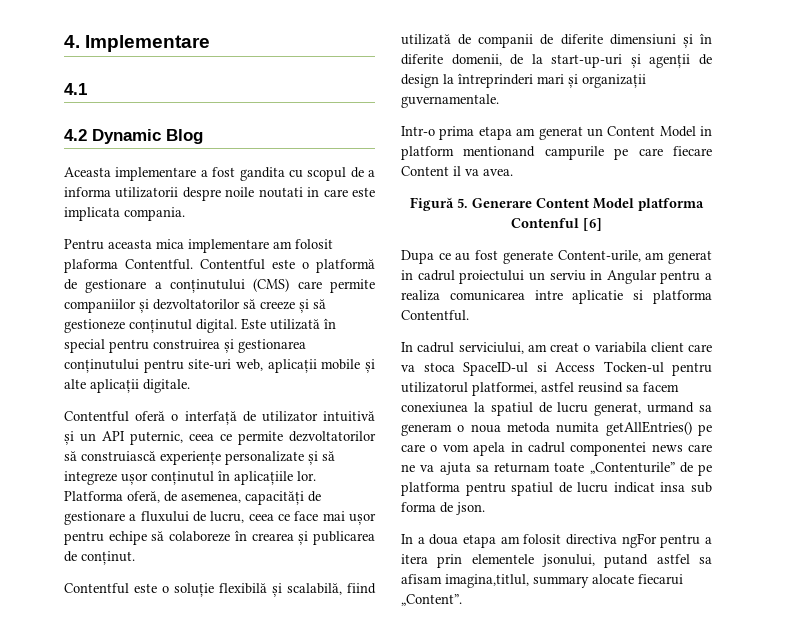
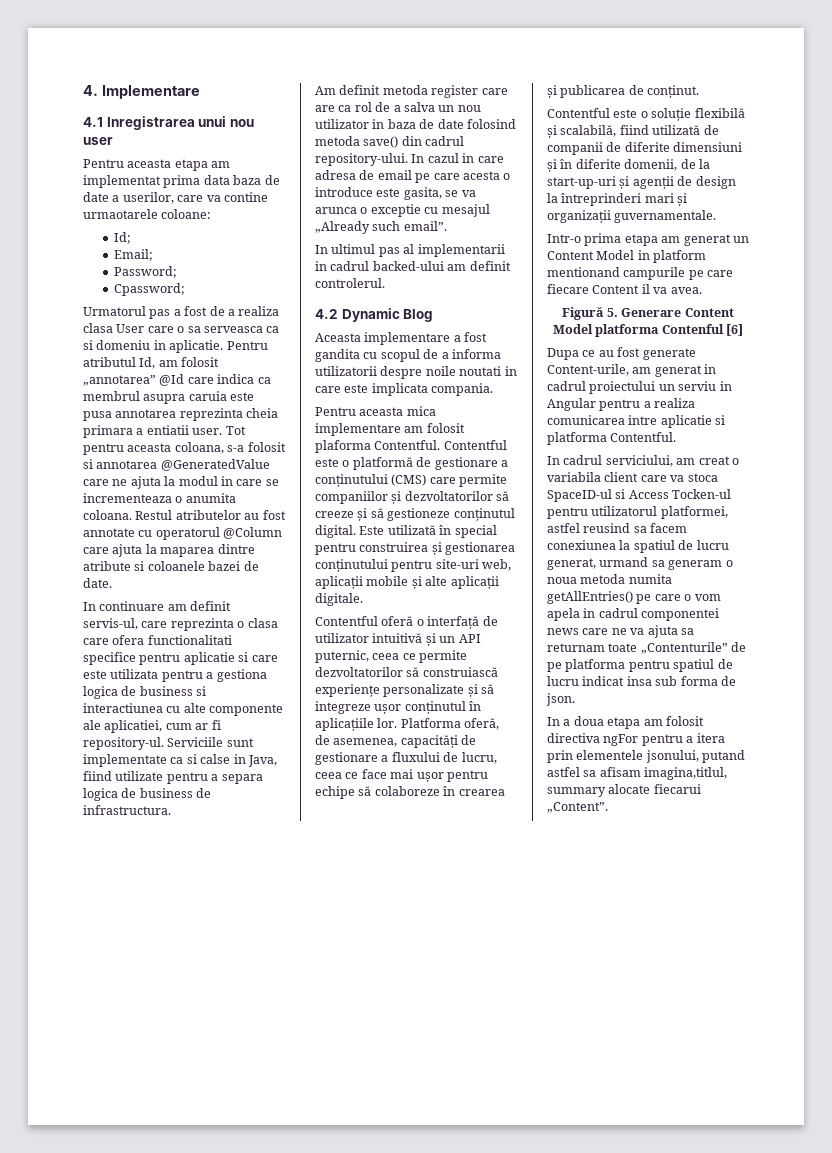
(87, 89) none -> [106,116,254,130] [83,137,113,145] [83,159,231,171] [83,175,280,188] [83,192,268,204] [83,209,212,219] [114,232,132,244] [114,249,154,261] [114,266,178,278] [114,283,186,296] [83,306,280,319] [83,323,280,333] [83,340,268,353] [83,357,220,369] [83,374,271,386] [83,391,255,404] [83,408,279,421] [83,425,246,438] [83,442,286,455] [83,459,270,471] [83,476,279,489] [83,493,236,503] [83,510,286,520] [83,527,283,540] [83,544,255,557] [83,561,259,571] [83,578,112,588] [83,601,232,611] [83,618,278,631] [83,635,232,645] [83,652,278,665] [83,669,267,682] [83,686,207,699] [83,703,284,716] [83,720,221,733] [83,737,254,750] [83,754,277,767] [83,771,263,784] [83,788,212,801] [83,805,171,815] [315,85,508,98] [315,102,481,112] [315,119,516,129] [315,136,465,148] [315,153,504,166] [315,170,511,183] [315,187,476,200] [315,204,490,217] [315,221,447,234] [315,244,505,257] [315,261,511,271] [315,278,385,288] Inregistrarea unui nou user // Pentru aceasta etapa am implementat prima data baza de date a userilor, care va contine urmaotarele coloane: // Id; // Email; // Password; // Cpassword; // Urmatorul pas a fost de a realiza clasa User care o sa serveasca ca si domeniu in aplicatie. Pentru atributul Id, am folosit „annotarea” @Id care indica ca membrul asupra caruia este pusa annotarea reprezinta cheia primara a entiatii user. Tot pentru aceasta coloana, s-a folosit si annotarea @GeneratedValue care ne ajuta la modul in care se incrementeaza o anumita coloana. Restul atributelor au fost annotate cu operatorul @Column care ajuta la maparea dintre atribute si coloanele bazei de date. // In continuare am definit servis-ul, care reprezinta o clasa care ofera functionalitati specifice pentru aplicatie si care este utilizata pentru a gestiona logica de business si interactiunea cu alte componente ale aplicatiei, cum ar fi repository-ul. Serviciile sunt implementate ca si calse in Java, fiind utilizate pentru a separa logica de business de infrastructura. // Am definit metoda register care are ca rol de a salva un nou utilizator in baza de date folosind metoda save() din cadrul repository-ului. In cazul in care adresa de email pe care acesta o introduce este gasita, se va arunca o exceptie cu mesajul „Already such email”. // In ultimul pas al implementarii in cadrul backed-ului am definit controlerul.

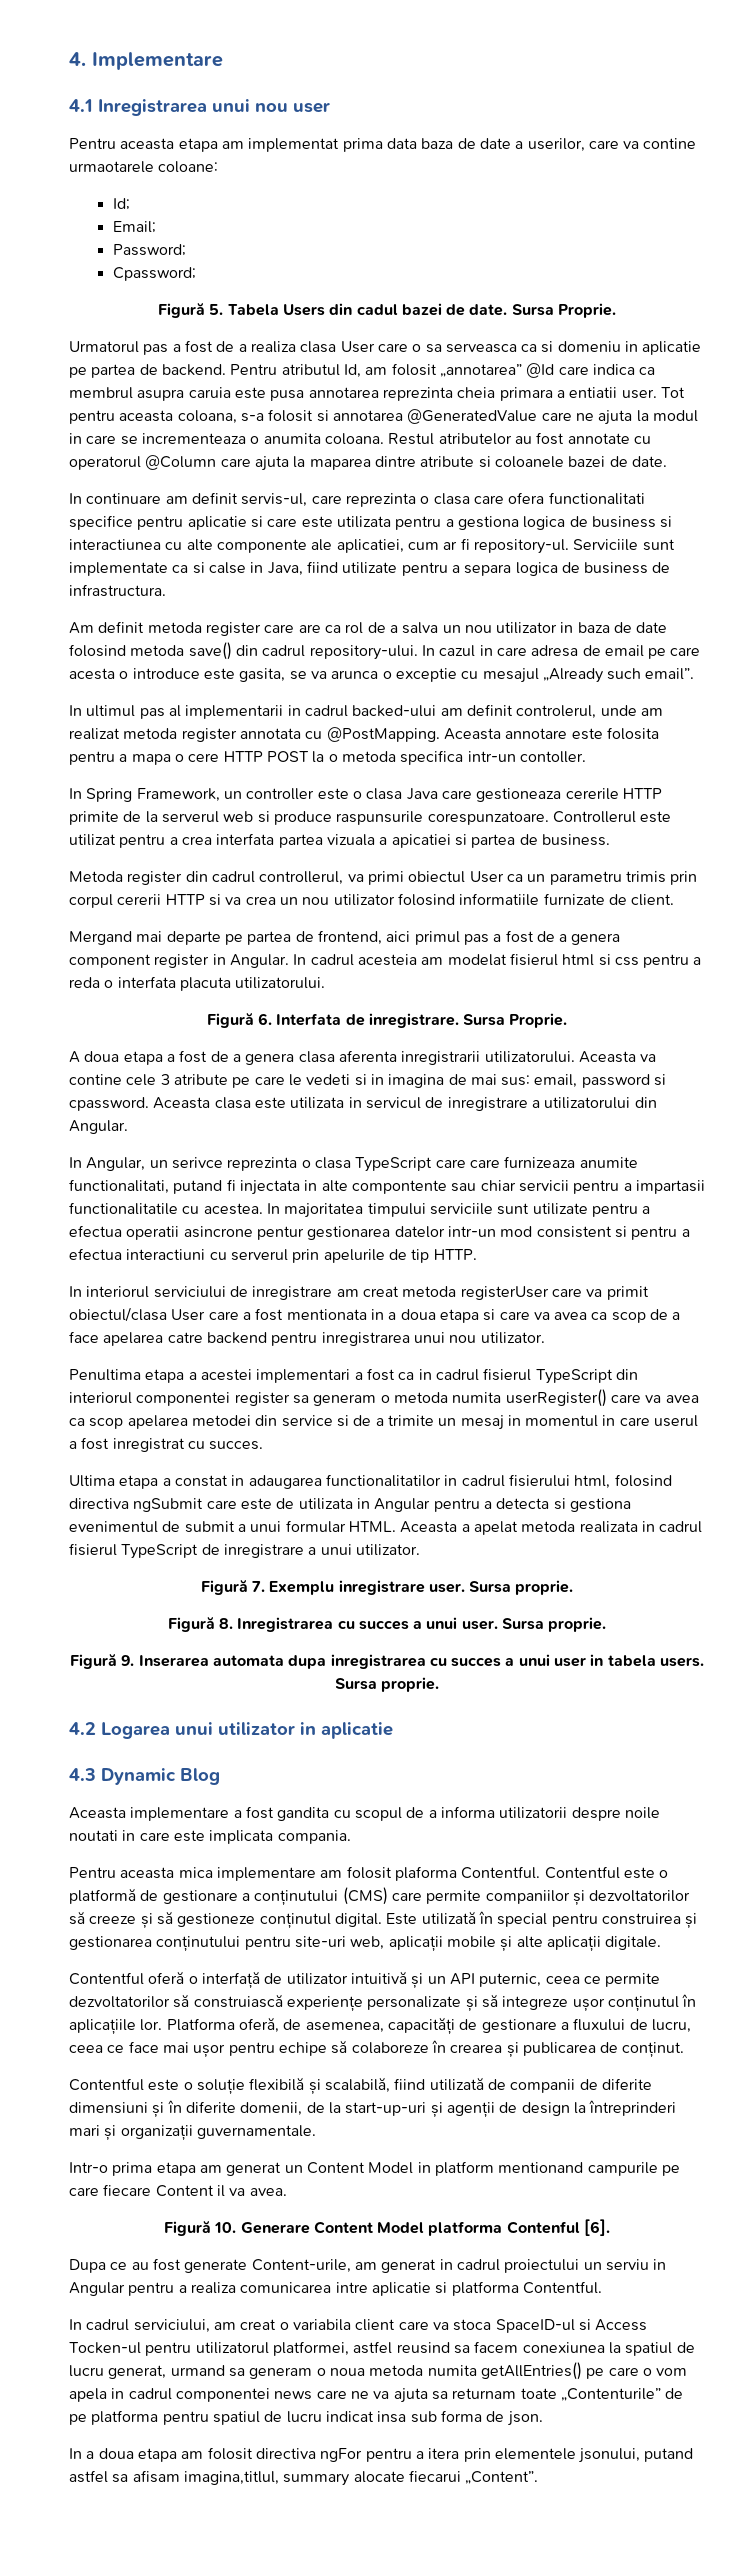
(186, 289) none -> [157,303,617,318] // Figură 5. Tabela Users din cadul bazei de date. Sursa Proprie.
[169,340,224,353] aplicatie. -> [642,341,702,355] [69,364,226,378] aplicatie pe partea de backend.
[315,278,385,288] [315,309,338,319] controlerul. // 4.2 -> [516,705,663,719] [69,727,659,742] [69,750,586,765] [69,788,662,802] [69,811,672,825] [69,833,610,848] [69,871,698,885] [69,893,675,908] [69,930,621,945] [69,953,702,968] [69,976,326,991] [206,1013,568,1028] [69,1050,657,1065] [69,1074,667,1088] [69,1097,657,1111] [69,1120,128,1134] [69,1156,638,1172] [69,1179,705,1195] [69,1202,651,1218] [69,1225,690,1240] [69,1248,477,1263] [69,1286,649,1300] [69,1307,681,1323] [69,1331,545,1346] [69,1368,638,1384] [69,1389,699,1407] [69,1415,699,1430] [69,1437,264,1452] [69,1474,672,1489] [69,1498,631,1512] [69,1520,703,1535] [69,1543,420,1559] [200,1580,574,1595] [167,1617,607,1632] [69,1654,705,1669] [334,1677,440,1692] [69,1722,393,1739] [69,1768,96,1781] controlerul, unde am realizat metoda register annotata cu @PostMapping. Aceasta annotare este folosita pentru a mapa o cere HTTP POST la o metoda specifica intr-un contoller. // In Spring Framework, un controller este o clasa Java care gestioneaza cererile HTTP primite de la serverul web si produce raspunsurile corespunzatoare. Controllerul este utilizat pentru a crea interfata partea vizuala a apicatiei si partea de business. // Metoda register din cadrul controllerul, va primi obiectul User ca un parametru trimis prin corpul cererii HTTP si va crea un nou utilizator folosind informatiile furnizate de client. // Mergand mai departe pe partea de frontend, aici primul pas a fost de a genera component register in Angular. In cadrul acesteia am modelat fisierul html si css pentru a reda o interfata placuta utilizatorului. // Figură 6. Interfata de inregistrare. Sursa Proprie. // A doua etapa a fost de a genera clasa aferenta inregistrarii utilizatorului. Aceasta va contine cele 3 atribute pe care le vedeti si in imagina de mai sus: email, password si cpassword. Aceasta clasa este utilizata in servicul de inregistrare a utilizatorului din Angular. // In Angular, un serivce reprezinta o clasa TypeScript care care furnizeaza anumite functionalitati, putand fi injectata in alte compontente sau chiar servicii pentru a impartasii functionalitatile cu acestea. In majoritatea timpului serviciile sunt utilizate pentru a efectua operatii asincrone pentur gestionarea datelor intr-un mod consistent si pentru a efectua interactiuni cu serverul prin apelurile de tip HTTP. // In interiorul serviciului de inregistrare am creat metoda registerUser care va primit obiectul/clasa User care a fost mentionata in a doua etapa si care va avea ca scop de a face apelarea catre backend pentru inregistrarea unui nou utilizator. // Penultima etapa a acestei implementari a fost ca in cadrul fisierul TypeScript din interiorul componentei register sa generam o metoda numita userRegister() care va avea ca scop apelarea metodei din service si de a trimite un mesaj in momentul in care userul a fost inregistrat cu succes. // Ultima etapa a constat in adaugarea functionalitatilor in cadrul fisierului html, folosind directiva ngSubmit care este de utilizata in Angular pentru a detecta si gestiona evenimentul de submit a unui formular HTML. Aceasta a apelat metoda realizata in cadrul fisierul TypeScript de inregistrare a unui utilizator. // Figură 7. Exemplu inregistrare user. Sursa proprie. // Figură 8. Inregistrarea cu succes a unui user. Sursa proprie. // Figură 9. Inserarea automata dupa inregistrarea cu succes a unui user in tabela users. Sursa proprie. // 4.2 Logarea unui utilizator in aplicatie // 4.3
[606,308,618,317] 5. -> [214,2222,237,2233] 10.
[726,324,744,336] [6] -> [584,2219,611,2236] [6].

